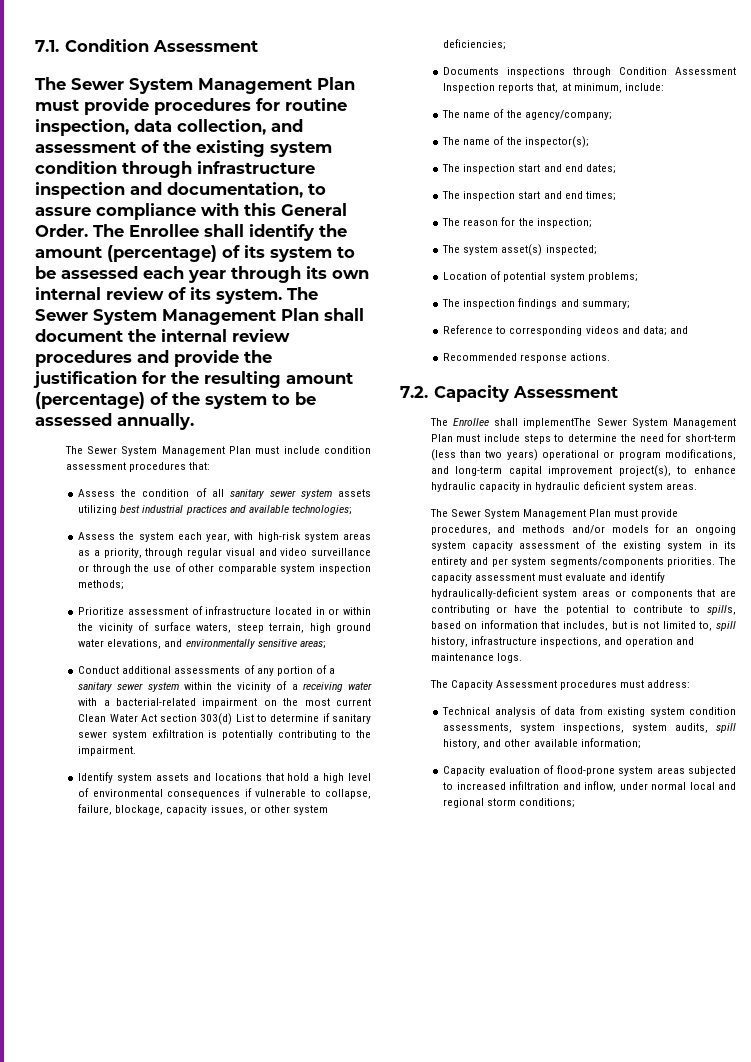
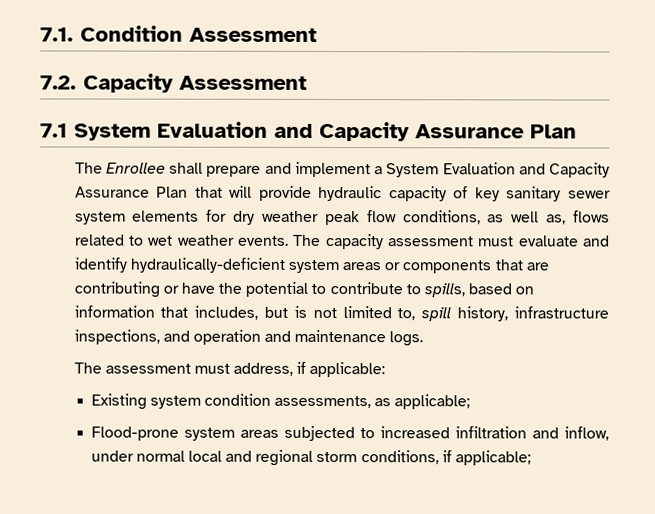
[35,77,355,94] [35,98,347,115] [35,119,303,136] [35,140,332,157] [35,161,315,178] [35,182,326,199] [35,203,347,220] [35,224,347,241] [35,245,355,262] [35,266,369,283] [35,287,318,304] [35,308,364,325] [35,329,290,342] [35,350,272,367] [33,371,353,388] [35,392,316,409] [35,413,194,430] [64,446,371,456] [65,462,210,472] [78,488,371,499] [78,505,352,515] [78,532,371,542] [78,548,371,558] [78,563,371,574] [78,580,125,590] [78,606,372,615] [78,622,371,633] [78,639,326,649] [78,665,335,676] [78,681,373,692] [78,698,371,708] [78,713,371,725] [78,729,371,740] [78,746,137,756] [78,772,371,783] [78,788,372,799] [78,804,328,815] [443,39,507,50] [443,67,736,77] [443,83,664,93] [442,109,612,120] [442,136,589,148] [442,164,616,174] [442,191,616,201] [442,217,592,228] [442,244,597,256] [443,271,638,282] [442,298,630,309] [443,325,688,336] [443,353,611,363] [400,385,618,402] [429,418,736,428] [430,433,736,444] [430,449,736,461] [430,465,736,477] [430,481,698,492] [429,509,679,519] [430,524,736,535] [430,540,736,551] [430,557,716,567] The Sewer System Management Plan must provide procedures for routine inspection, data collection, and assessment of the existing system condition through infrastructure inspection and documentation, to assure compliance with this General Order. The Enrollee shall identify the amount (percentage) of its system to be assessed each year through its own internal review of its system. The Sewer System Management Plan shall document the internal review procedures and provide the justification for the resulting amount (percentage) of the system to be assessed annually. // The Sewer System Management Plan must include condition assessment procedures that: // Assess the condition of all sanitary sewer system assets utilizing best industrial practices and available technologies; // Assess the system each year, with high-risk system areas as a priority, through regular visual and video surveillance or through the use of other comparable system inspection methods; // Prioritize assessment of infrastructure located in or within the vicinity of surface waters, steep terrain, high ground water elevations, and environmentally sensitive areas; // Conduct additional assessments of any portion of a sanitary sewer system within the vicinity of a receiving water with a bacterial-related impairment on the most current Clean Water Act section 303(d) List to determine if sanitary sewer system exfiltration is potentially contributing to the impairment. // Identify system assets and locations that hold a high level of environmental consequences if vulnerable to collapse, failure, blockage, capacity issues, or other system deficiencies; // Documents inspections through Condition Assessment Inspection reports that, at minimum, include: // The name of the agency/company; // The name of the inspector(s); // The inspection start and end dates; // The inspection start and end times; // The reason for the inspection; // The system asset(s) inspected; // Location of potential system problems; // The inspection findings and summary; // Reference to corresponding videos and data; and // Recommended response actions. // 7.2. Capacity Assessment // The Enrollee shall implementThe Sewer System Management Plan must include steps to determine the need for short-term (less than two years) operational or program modifications, and long-term capital improvement project(s), to enhance hydraulic capacity in hydraulic deficient system areas. // The Sewer System Management Plan must provide procedures, and methods and/or models for an ongoing system capacity assessment of the existing system in its entirety and per system segments/components priorities. -> [40,73,307,93] [40,121,577,142] [74,161,610,178] [74,185,611,202] [74,209,611,226] [74,234,289,246] 7.2. Capacity Assessment // 7.1 System Evaluation and Capacity Assurance Plan // The Enrollee shall prepare and implement a System Evaluation and Capacity Assurance Plan that will provide hydraulic capacity of key sanitary sewer system elements for dry weather peak flow conditions, as well as, flows related to wet weather events.
[450,680,691,690] [442,706,736,717] [443,723,736,733] [443,738,641,749] [443,765,615,776] Capacity Assessment procedures must address: // Technical analysis of data from existing system condition assessments, system inspections, system audits, spill history, and other available information; // Capacity evaluation of flood-prone -> [104,361,386,378] [90,393,471,410] [90,426,179,441] assessment must address, if applicable: // Existing system condition assessments, as applicable; // Flood-prone
[519,798,576,808] conditions; -> [360,450,532,466] conditions, if applicable;

